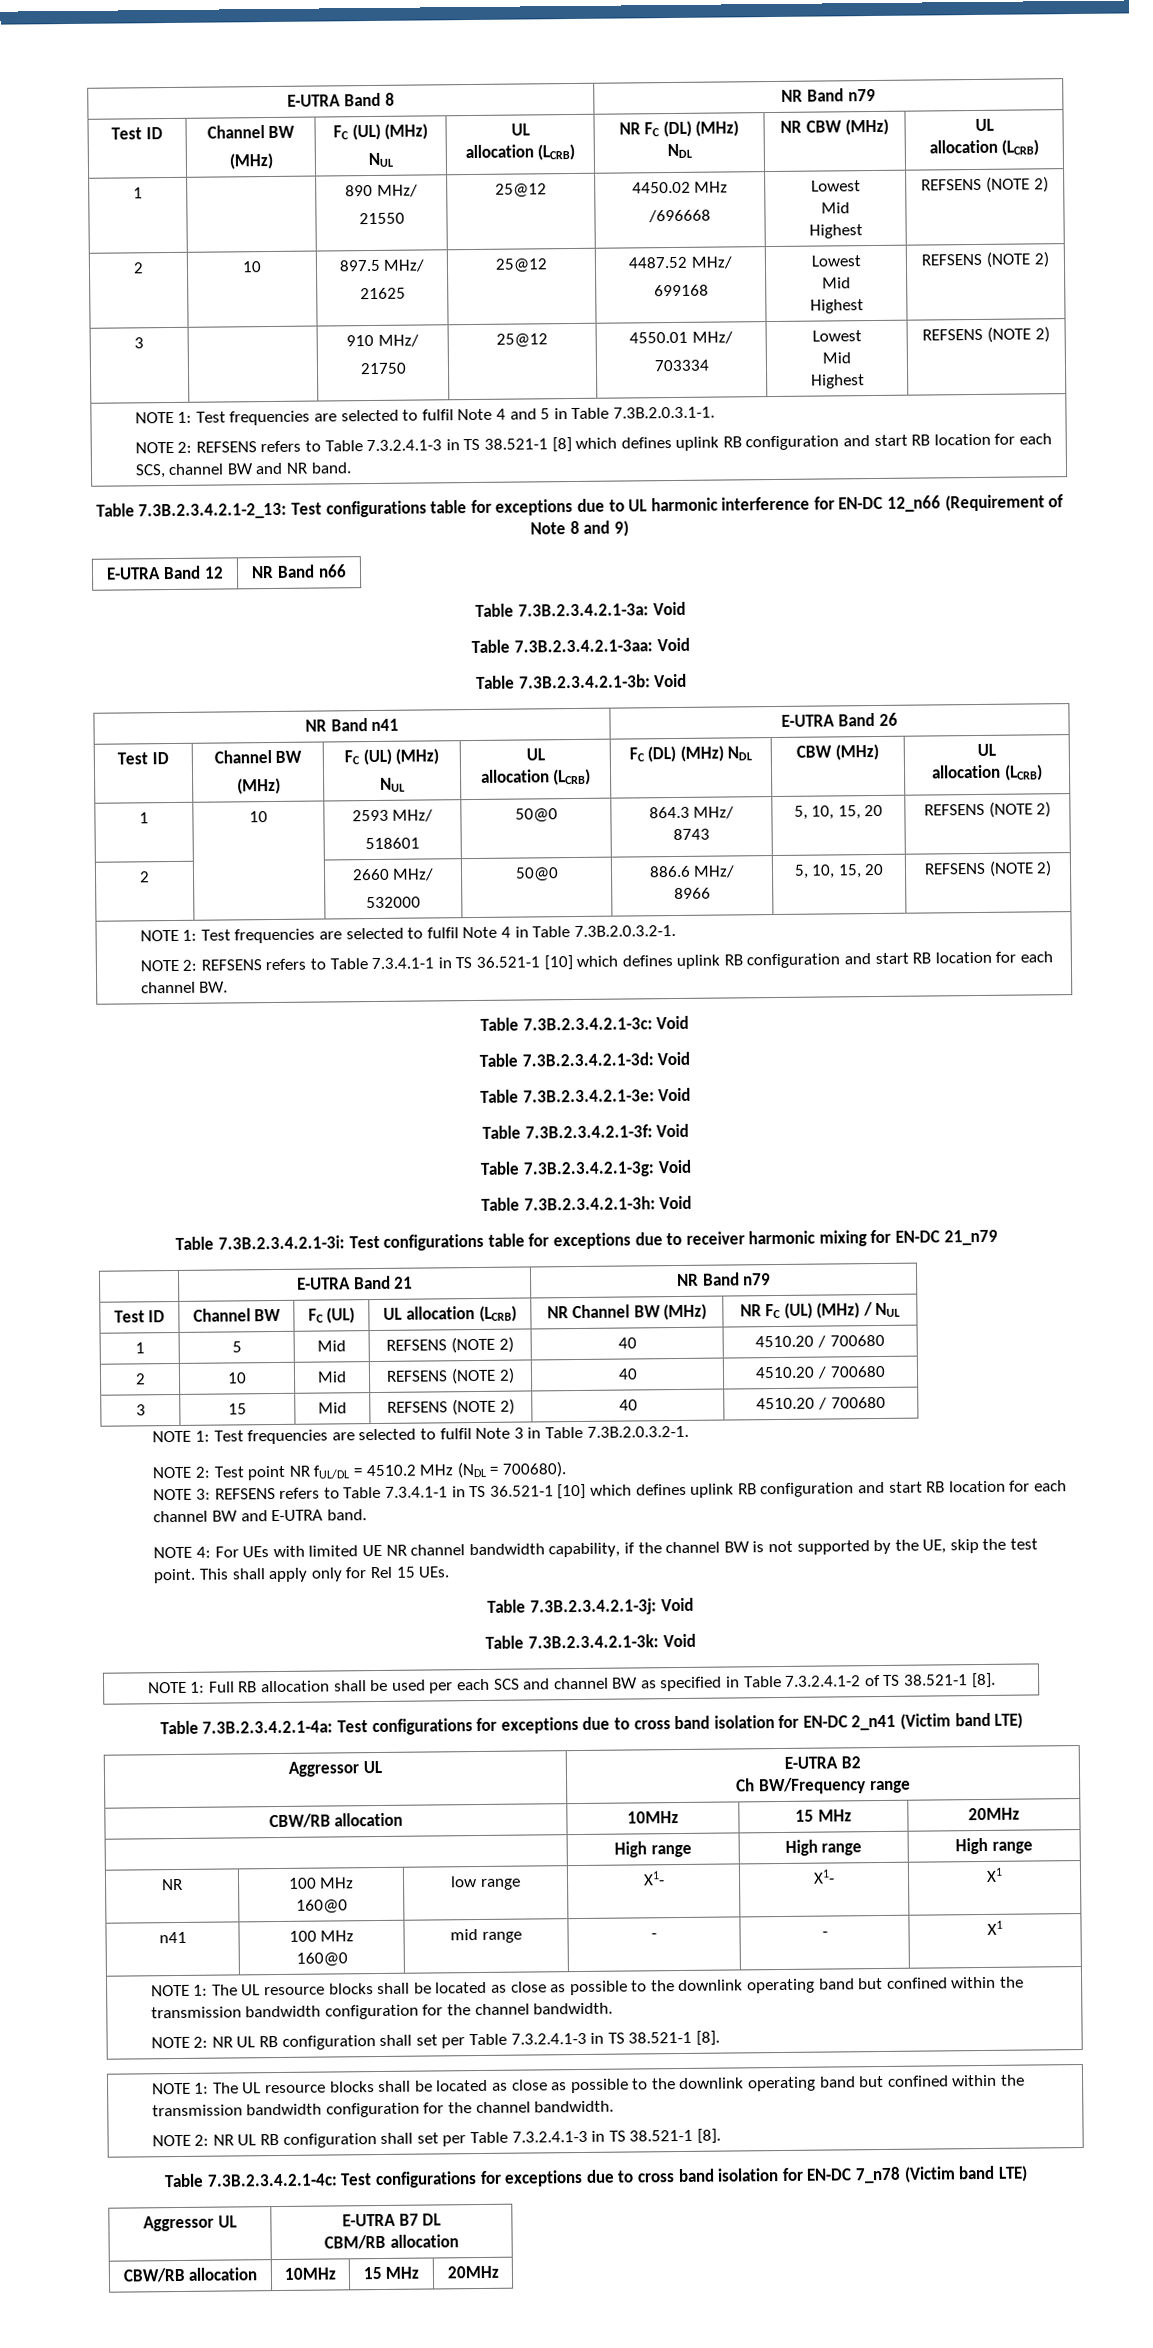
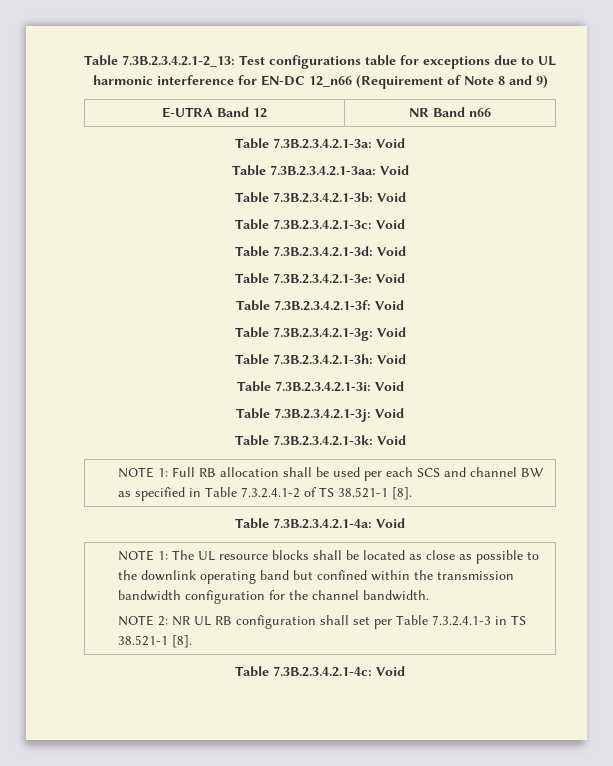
[287,92,395,107] [781,88,876,102] [111,127,163,140] [206,125,296,139] [228,152,273,170] [332,123,429,141] [368,152,393,168] [510,123,530,136] [464,143,576,161] [618,120,740,138] [666,143,692,159] [780,118,889,136] [974,118,994,131] [928,139,1040,156] [133,187,143,199] [345,184,418,197] [358,212,405,225] [495,183,547,198] [631,181,729,194] [648,209,711,223] [810,180,861,192] [821,202,850,214] [808,224,863,239] [921,176,1049,193] [133,262,144,274] [241,261,262,273] [338,259,426,272] [359,287,406,300] [495,258,548,273] [628,256,732,269] [653,284,709,297] [810,255,861,267] [822,277,851,289] [809,299,864,314] [921,251,1050,268] [134,337,144,349] [346,334,419,347] [359,362,407,375] [496,333,548,348] [629,331,733,344] [653,359,710,372] [811,330,862,342] [822,352,851,364] [810,374,865,389] [922,326,1050,343] [134,406,715,426] [134,433,1053,454] [134,462,352,479] E-UTRA Band 8 | NR Band n79 // Test ID | Channel BW // (MHz) | FC (UL) (MHz) // NUL | UL // allocation (LCRB) | NR FC (DL) (MHz) NDL | NR CBW (MHz) | UL // allocation (LCRB) // 1 | | 890 MHz/ // 21550 | 25@12 | 4450.02 MHz // /696668 | Lowest // Mid // Highest | REFSENS (NOTE 2) // 2 | 10 | 897.5 MHz/ // 21625 | 25@12 | 4487.52 MHz/ // 699168 | Lowest // Mid // Highest | REFSENS (NOTE 2) // 3 | | 910 MHz/ // 21750 | 25@12 | 4550.01 MHz/ // 703334 | Lowest // Mid // Highest | REFSENS (NOTE 2) // NOTE 1: Test frequencies are selected to fulfil Note 4 and 5 in Table 7.3B.2.0.3.1-1. // NOTE 2: REFSENS refers to Table 7.3.2.4.1-3 in TS 38.521-1 [8] which defines uplink RB configuration and start RB location for each SCS, channel BW and NR band. // -> (84, 60) none
[304,718,400,732] [781,712,898,727] [117,752,169,765] [213,750,303,764] [236,777,281,795] [343,748,440,766] [380,777,405,792] [525,748,545,761] [479,768,592,786] [628,745,753,763] [796,743,879,761] [977,743,996,756] [931,764,1043,781] [139,812,149,824] [248,811,268,823] [351,809,434,822] [365,837,420,850] [514,808,558,823] [648,806,735,819] [673,828,710,841] [793,804,884,820] [923,801,1052,818] [139,871,150,883] [351,868,435,881] [366,896,421,909] [514,867,559,882] [648,865,736,878] [674,887,711,900] [793,863,885,879] [923,860,1053,877] [139,925,676,944] [139,951,1054,972] [140,981,229,994] // NR Band n41 | E-UTRA Band 26 // Test ID | Channel BW // (MHz) | FC (UL) (MHz) // NUL | UL // allocation (LCRB) | FC (DL) (MHz) NDL | CBW (MHz) | UL // allocation (LCRB) // 1 | 10 | 2593 MHz/ // 518601 | 50@0 | 864.3 MHz/ // 8743 | 5, 10, 15, 20 | REFSENS (NOTE 2) // 2 | | 2660 MHz/ // 532000 | 50@0 | 886.6 MHz/ // 8966 | 5, 10, 15, 20 | REFSENS (NOTE 2) // NOTE 1: Test frequencies are selected to fulfil Note 4 in Table 7.3B.2.0.3.2-1. // NOTE 2: REFSENS refers to Table 7.3.4.1-1 in TS 36.521-1 [10] which defines uplink RB configuration and start RB location for each channel BW. -> (406, 197) none
[348,1229,998,1251] [296,1275,414,1290] [675,1272,772,1287] [113,1310,166,1323] [192,1308,282,1322] [307,1307,356,1324] [383,1305,517,1322] [546,1303,708,1321] [739,1302,901,1319] [134,1342,145,1354] [231,1341,242,1353] [317,1340,346,1352] [386,1336,514,1354] [617,1337,637,1349] [755,1334,885,1348] [134,1373,146,1385] [227,1372,247,1384] [317,1371,347,1383] [386,1367,515,1385] [617,1368,638,1380] [755,1365,886,1379] [135,1404,146,1416] [228,1403,247,1415] [318,1402,347,1414] [387,1398,515,1416] [618,1399,638,1411] [756,1396,886,1410] [152,1425,689,1445] [152,1461,567,1481] [153,1480,1067,1501] [153,1509,367,1523] [153,1538,1039,1559] [153,1566,451,1584] Test configurations table for exceptions due to receiver harmonic mixing for EN-DC 21_n79 // | E-UTRA Band 21 | NR Band n79 // Test ID | Channel BW | FC (UL) | UL allocation (LCRB) | NR Channel BW (MHz) | NR FC (UL) (MHz) / NUL // 1 | 5 | Mid | REFSENS (NOTE 2) | 40 | 4510.20 / 700680 // 2 | 10 | Mid | REFSENS (NOTE 2) | 40 | 4510.20 / 700680 // 3 | 15 | Mid | REFSENS (NOTE 2) | 40 | 4510.20 / 700680 // NOTE 1: Test frequencies are selected to fulfil Note 3 in Table 7.3B.2.0.3.2-1. // NOTE 2: Test point NR fUL/DL = 4510.2 MHz (NDL = 700680). // NOTE 3: REFSENS refers to Table 7.3.4.1-1 in TS 36.521-1 [10] which defines uplink RB configuration and start RB location for each channel BW and E-UTRA band. // NOTE 4: For UEs with limited UE NR channel bandwidth capability, if the channel BW is not supported by the UE, skip the test point. This shall apply only for Rel 15 UEs. -> [374,381,404,391] Void
[336,1712,1024,1736] [288,1760,382,1777] [784,1756,861,1769] [736,1777,911,1795] [268,1812,404,1829] [627,1811,679,1824] [795,1809,852,1822] [968,1807,1020,1821] [614,1841,692,1858] [784,1839,863,1856] [955,1837,1033,1855] [161,1878,183,1891] [287,1877,355,1889] [295,1899,348,1914] [450,1876,521,1890] [642,1871,665,1886] [813,1869,835,1884] [986,1867,1003,1882] [158,1931,187,1944] [288,1930,355,1942] [295,1952,348,1967] [450,1929,522,1943] [651,1933,657,1939] [821,1931,828,1937] [987,1920,1003,1935] [150,1976,1025,1997] [150,2002,614,2020] [150,2030,720,2050] Test configurations for exceptions due to cross band isolation for EN-DC 2_n41 (Victim band LTE) // Aggressor UL | E-UTRA B2 // Ch BW/Frequency range // CBW/RB allocation | 10MHz | 15 MHz | 20MHz // | High range | High range | High range // NR | 100 MHz // 160@0 | low range | X1- | X1- | X1 // n41 | 100 MHz // 160@0 | mid range | - | - | X1 // NOTE 1: The UL resource blocks shall be located as close as possible to the downlink operating band but confined within the transmission bandwidth configuration for the channel bandwidth. // NOTE 2: NR UL RB configuration shall set per Table 7.3.2.4.1-3 in TS 38.521-1 [8]. -> [376,518,405,528] Void
[340,2165,1028,2189] [143,2215,237,2232] [341,2213,442,2227] [324,2234,459,2250] [122,2267,258,2283] [284,2267,336,2280] [362,2266,420,2280] [446,2265,499,2279] Test configurations for exceptions due to cross band isolation for EN-DC 7_n78 (Victim band LTE) // Aggressor UL | E-UTRA B7 DL // CBM/RB allocation // CBW/RB allocation | 10MHz | 15 MHz | 20MHz -> [376,666,405,676] Void

